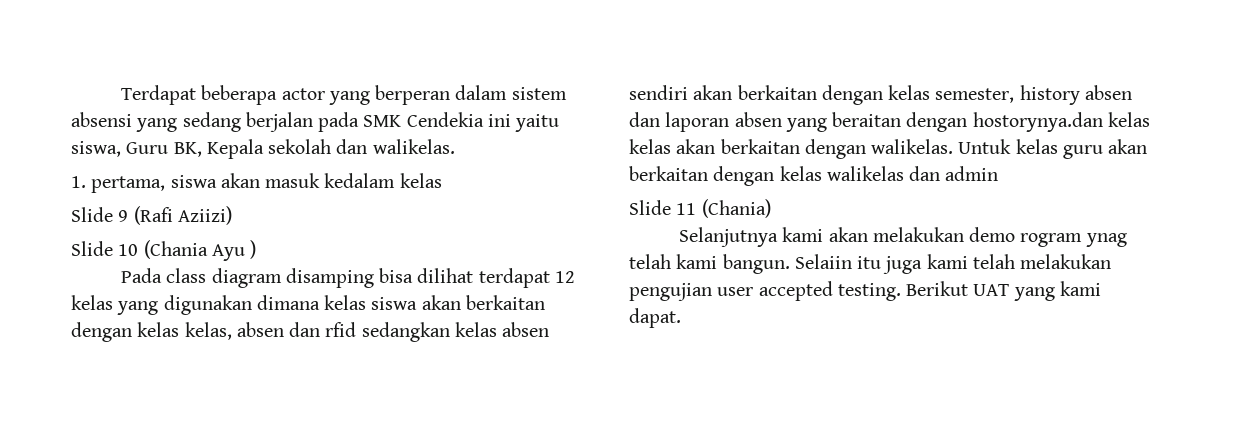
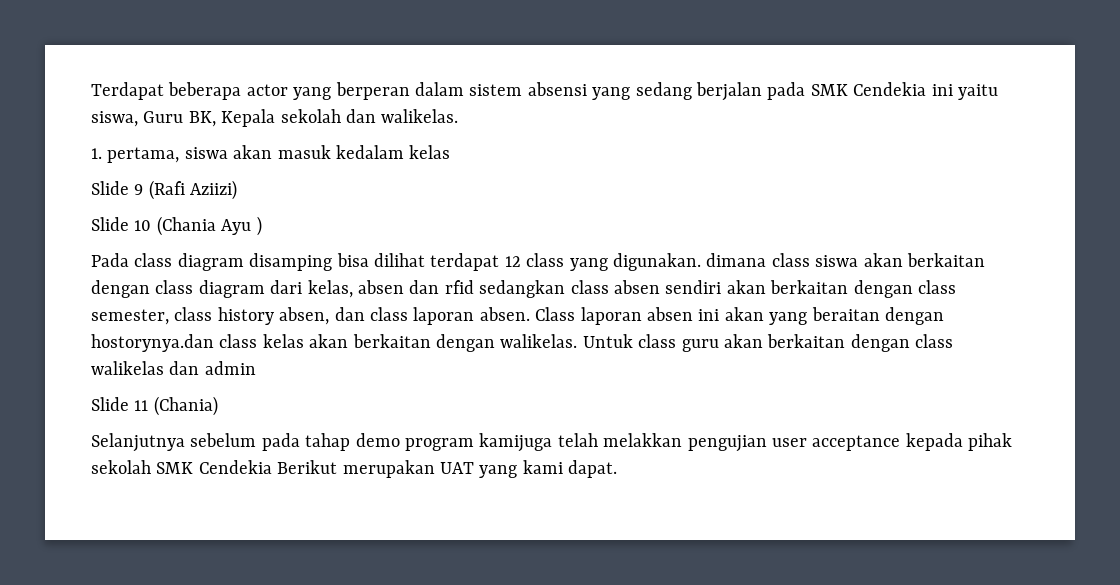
[71,295,367,315] kelas yang digunakan dimana kelas -> [526,253,810,271] class yang digunakan. dimana class
[137,322,180,337] kelas -> [155,280,303,298] class diagram dari
[454,322,497,337] kelas -> [570,280,609,294] class
[888,85,1132,105] [629,112,782,132] kelas semester, history absen dan laporan absen -> [917,280,956,294] [91,307,764,325] class semester, class history absen, dan class laporan absen. Class laporan absen ini akan
[1107,112,1150,127] kelas -> [219,334,258,348] class
[1015,139,1058,154] kelas -> [638,334,677,348] class
[779,166,822,181] kelas -> [915,334,954,348] class
[782,227,1127,247] [629,254,1112,274] [629,281,969,301] kami akan melakukan demo rogram ynag telah kami bangun. Selaiin itu juga kami telah melakukan pengujian user accepted testing. Berikut -> [190,433,1013,452] [91,460,435,478] sebelum pada tahap demo program kamijuga telah melakkan pengujian user acceptance kepada pihak sekolah SMK Cendekia Berikut merupakan

